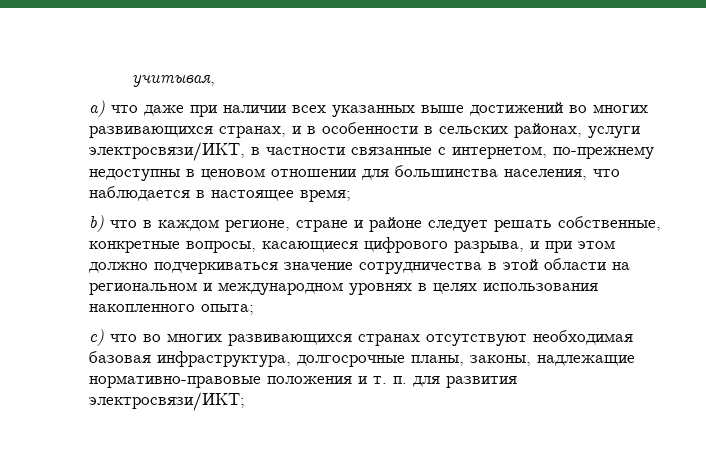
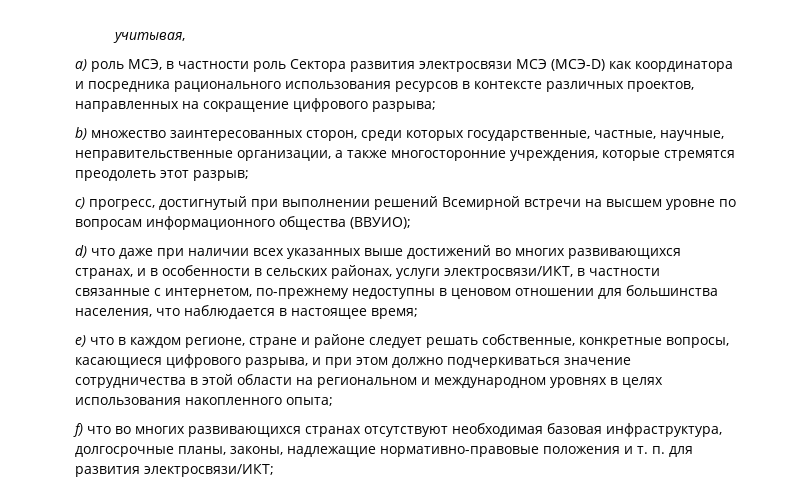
(105, 108) none -> [91,59,733,72] [75,81,694,92] [75,98,436,112] [75,127,724,141] [75,150,735,161] [75,170,249,181] [75,196,736,210] [75,216,411,230] [75,245,87,258] роль МСЭ, в частности роль Сектора развития электросвязи МСЭ (МСЭ-D) как координатора и посредника рационального использования ресурсов в контексте различных проектов, направленных на сокращение цифрового разрыва; // b) множество заинтересованных сторон, среди которых государственные, частные, научные, неправительственные организации, а также многосторонние учреждения, которые стремятся преодолеть этот разрыв; // c) прогресс, достигнутый при выполнении решений Всемирной встречи на высшем уровне по вопросам информационного общества (ВВУИО); // d)
[89,215,104,232] b) -> [75,335,86,347] e)
[89,329,104,346] c) -> [73,423,83,437] f)

